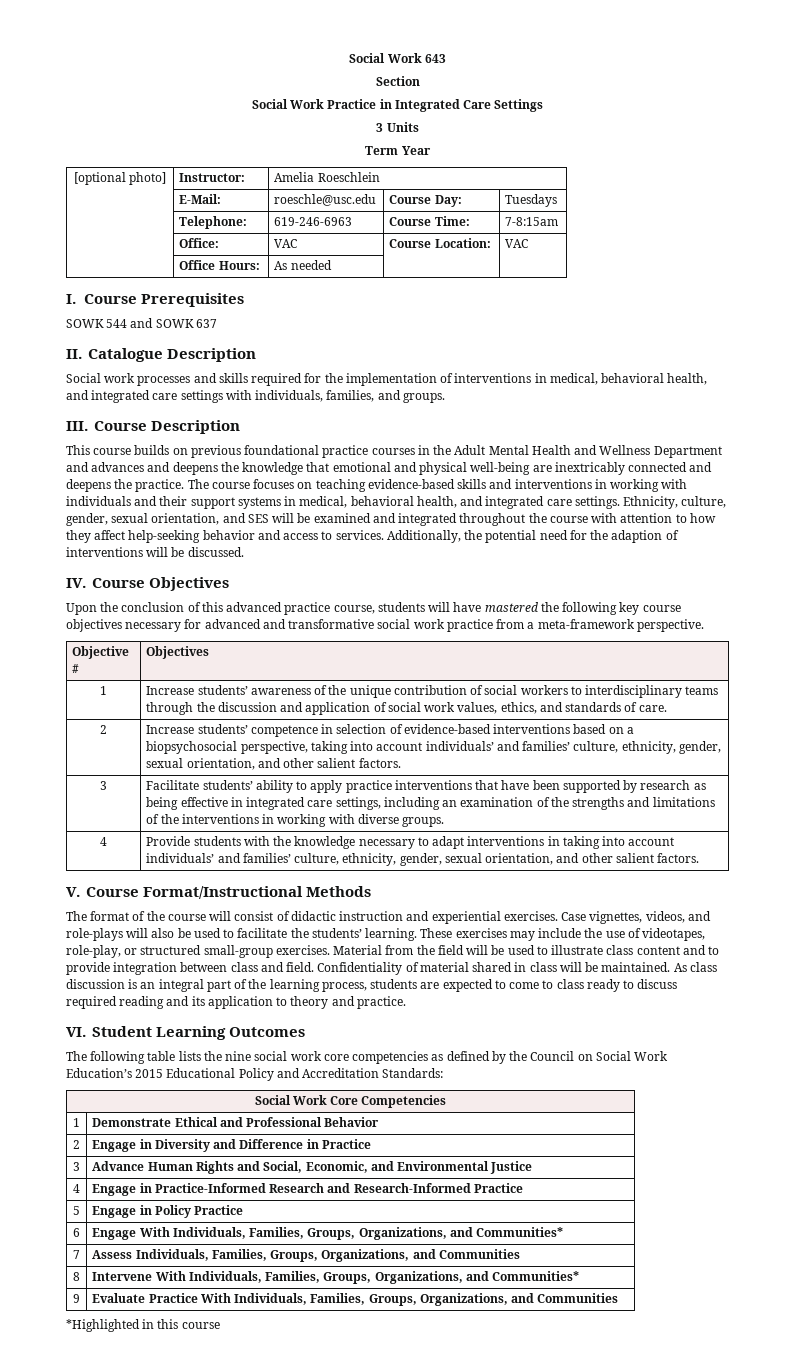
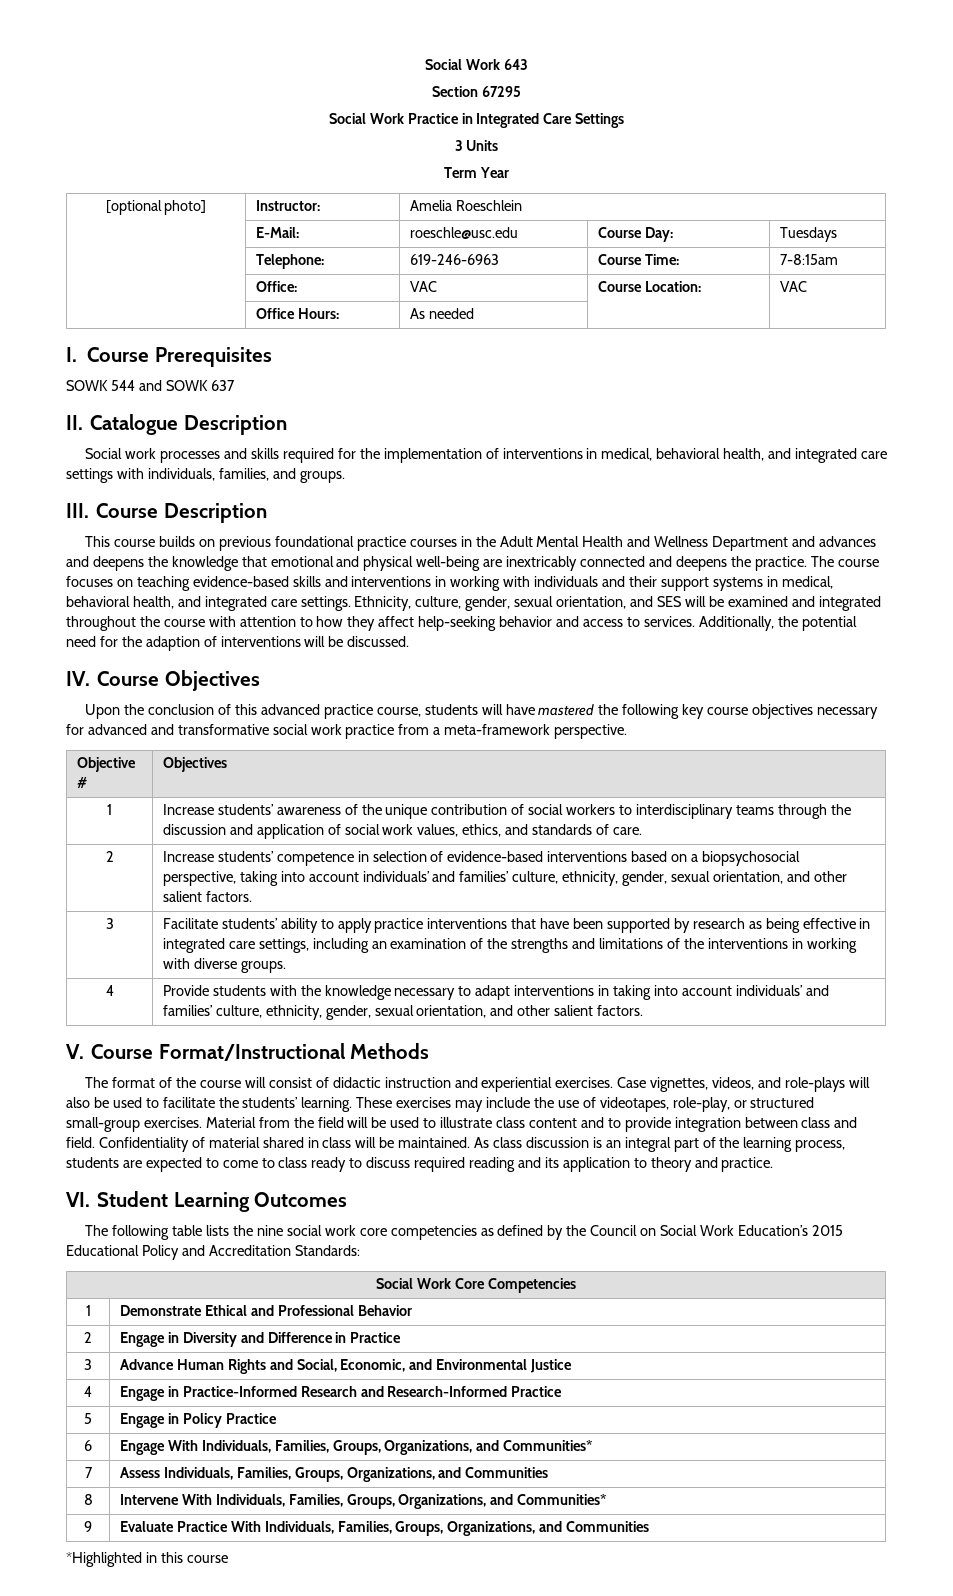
(420, 81) none -> [481,86,521,97] 67295

